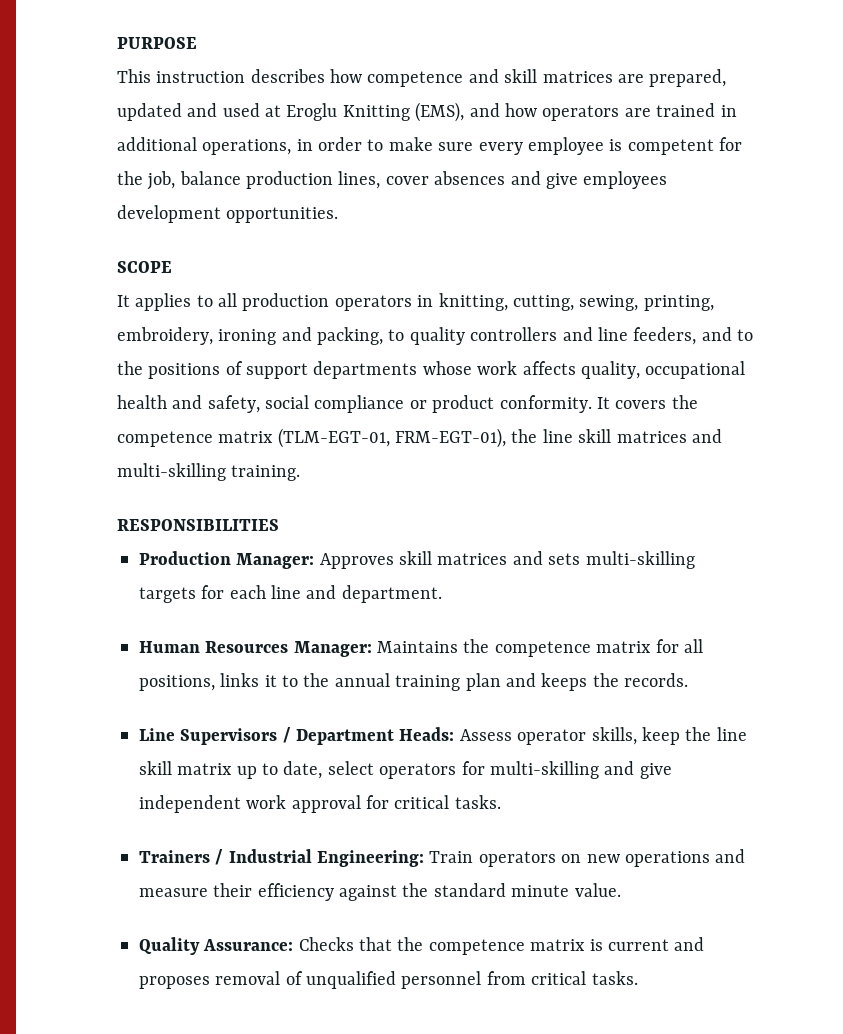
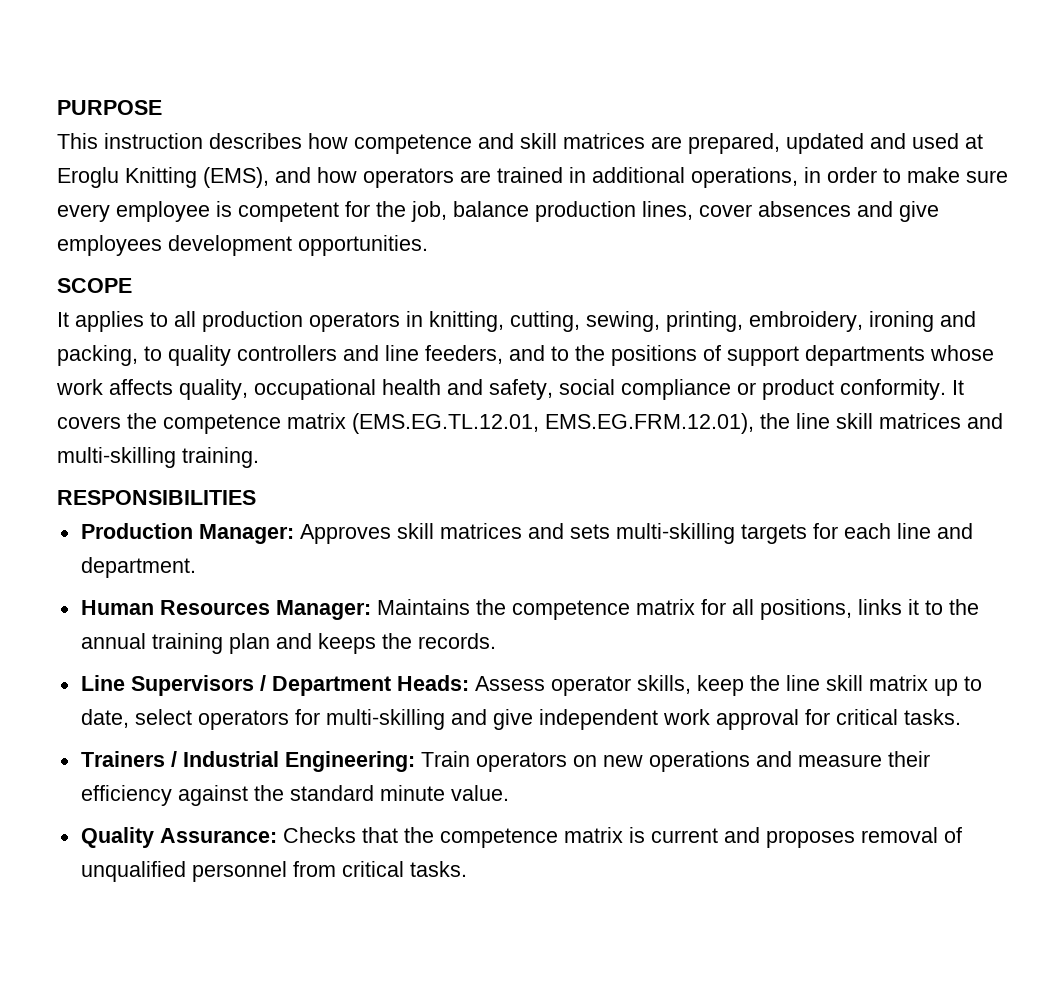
[277,428,507,448] (TLM-EGT-01, FRM-EGT-01), -> [351,413,754,434] (EMS.EG.TL.12.01, EMS.EG.FRM.12.01),

